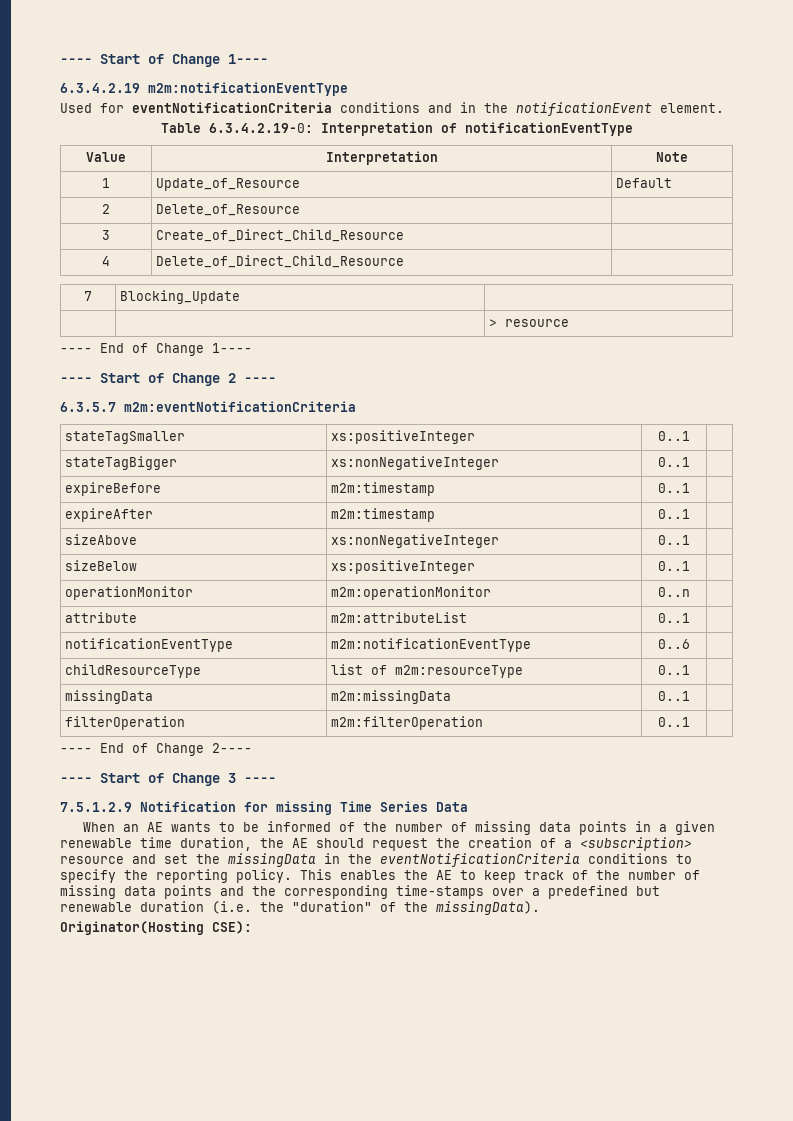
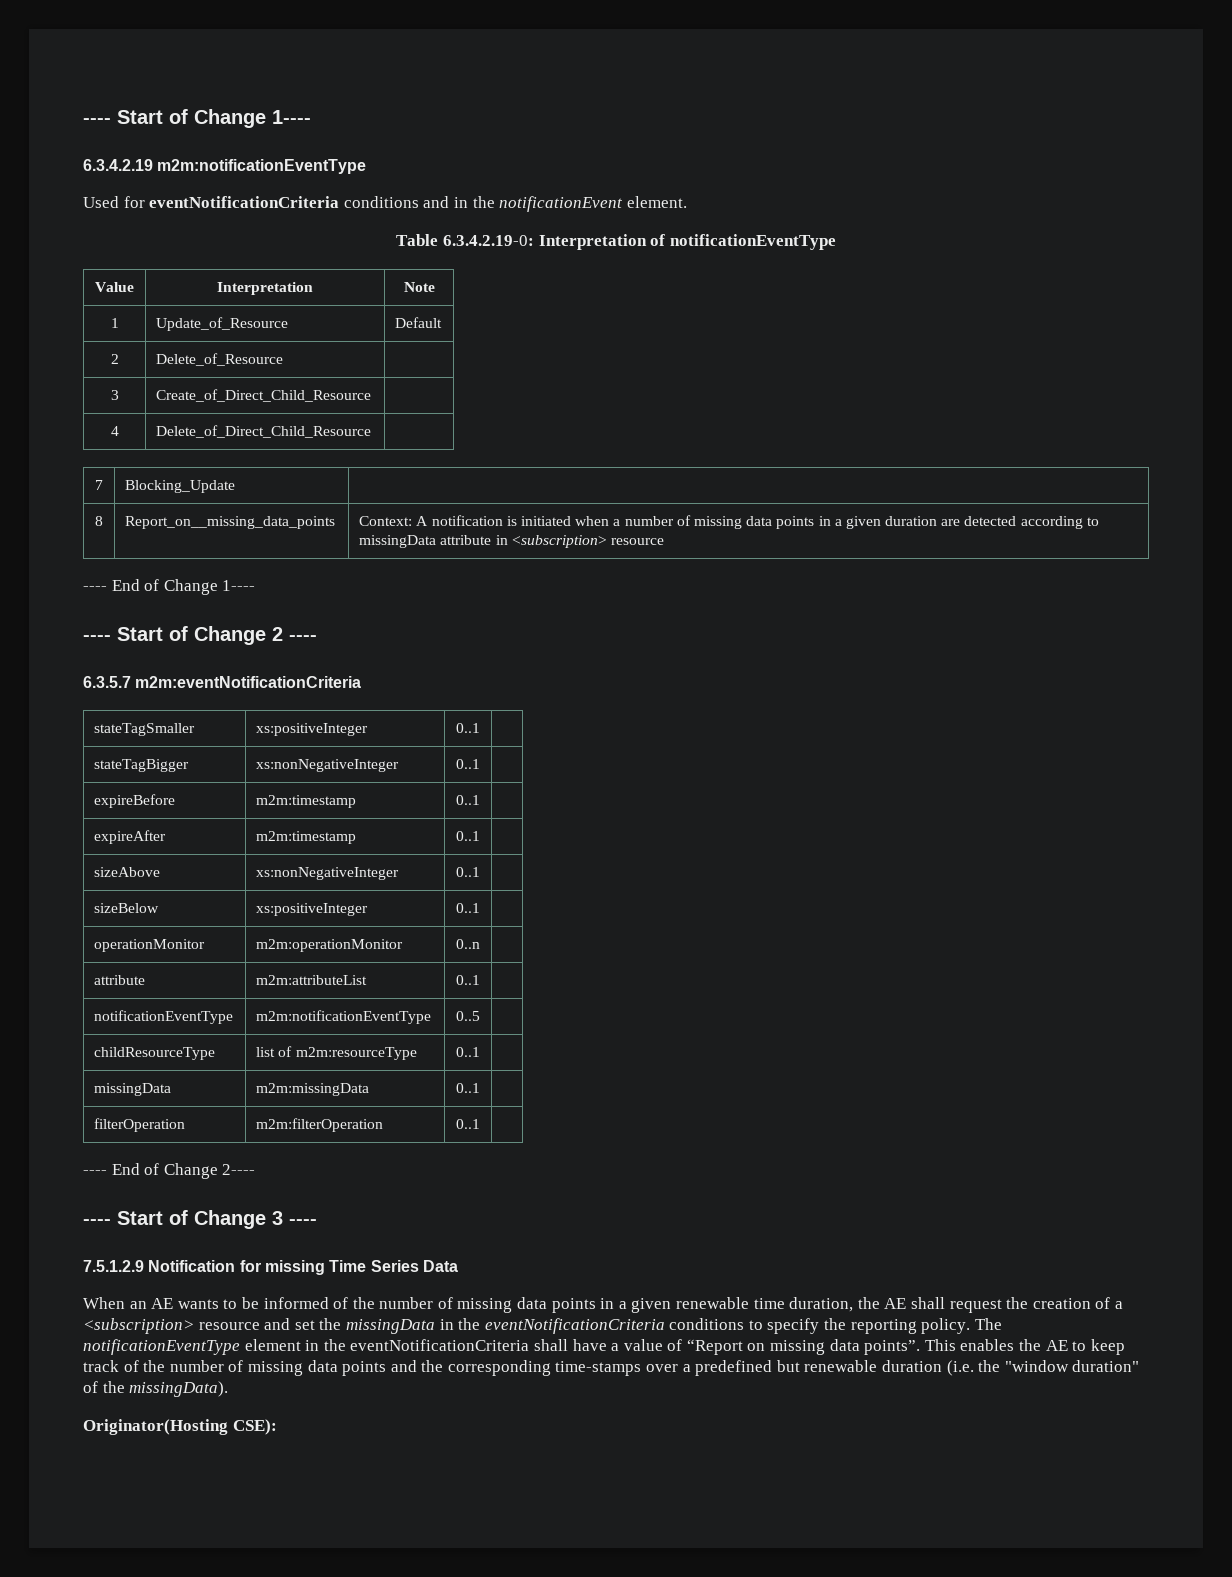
[489,319,498,327] | | > -> [95,516,103,526] [125,516,336,529] [359,515,1099,529] [359,535,607,548] 8 | Report_on__missing_data_points | Context: A notification is initiated when a number of missing data points in a given duration are detected according to missingData attribute in <subscription>
[658,639,690,649] 0..6 -> [456,1011,480,1021] 0..5
[316,838,364,848] should -> [910,1297,945,1309] shall
(292, 876) none -> [974,1318,1002,1330] [83,1339,921,1355] The notificationEventType element in the eventNotificationCriteria shall have a value of “Report on missing data points”.
[292,901,372,912] "duration" -> [1004,1360,1140,1372] "window duration"

